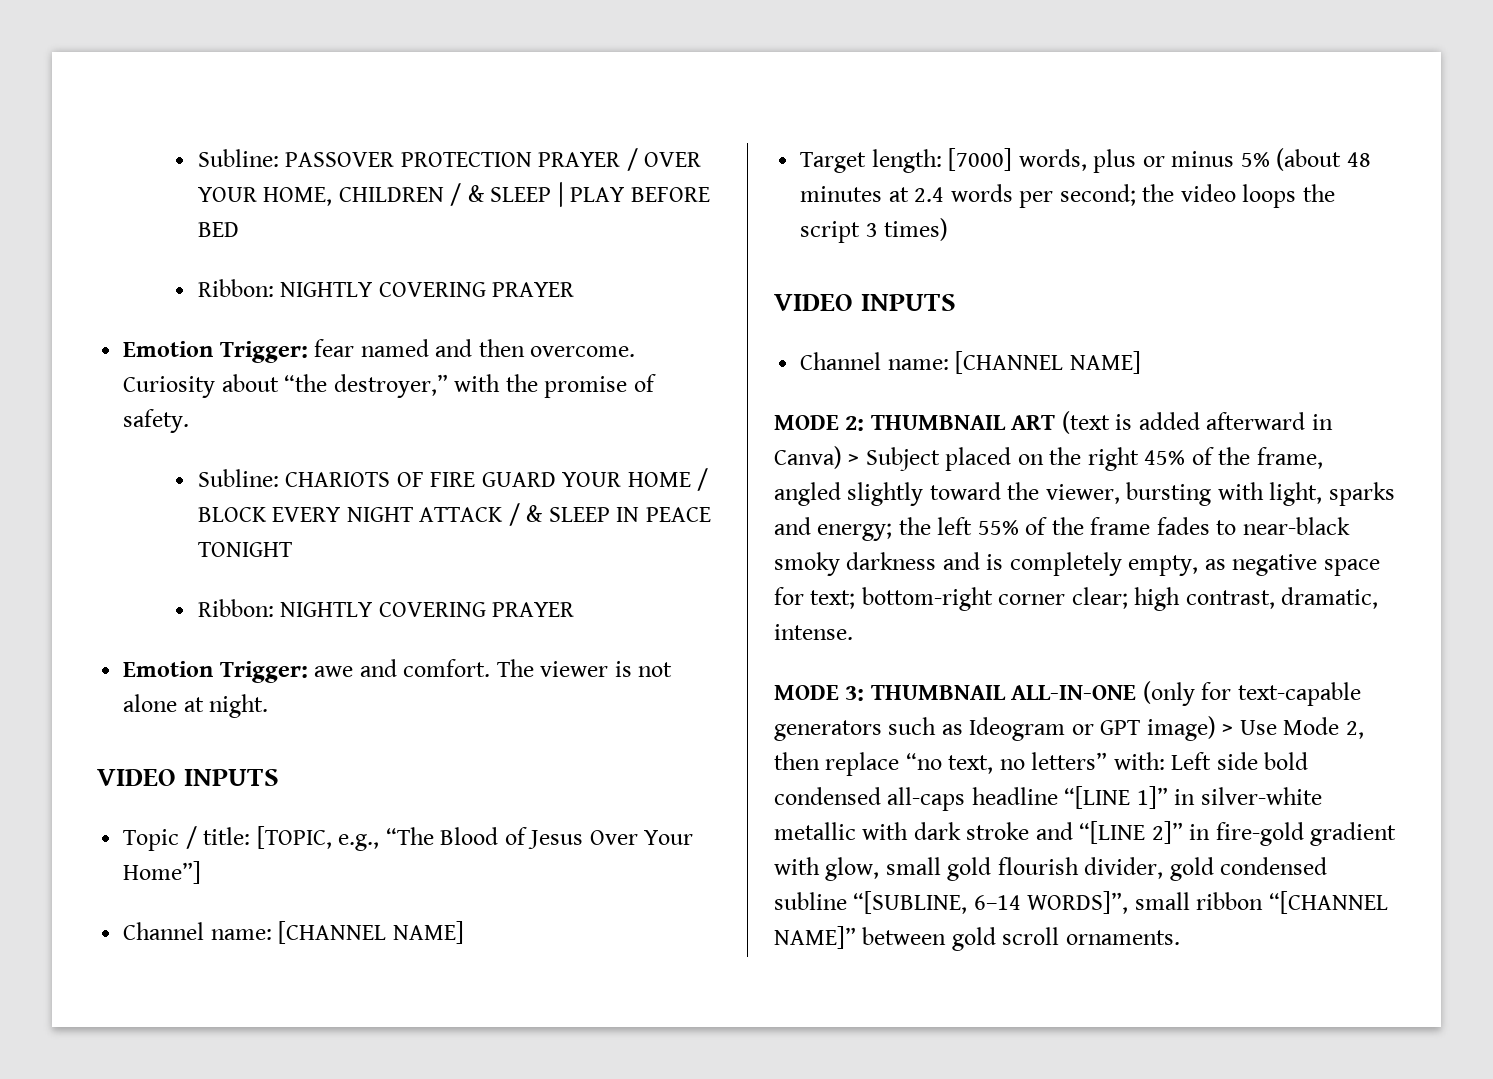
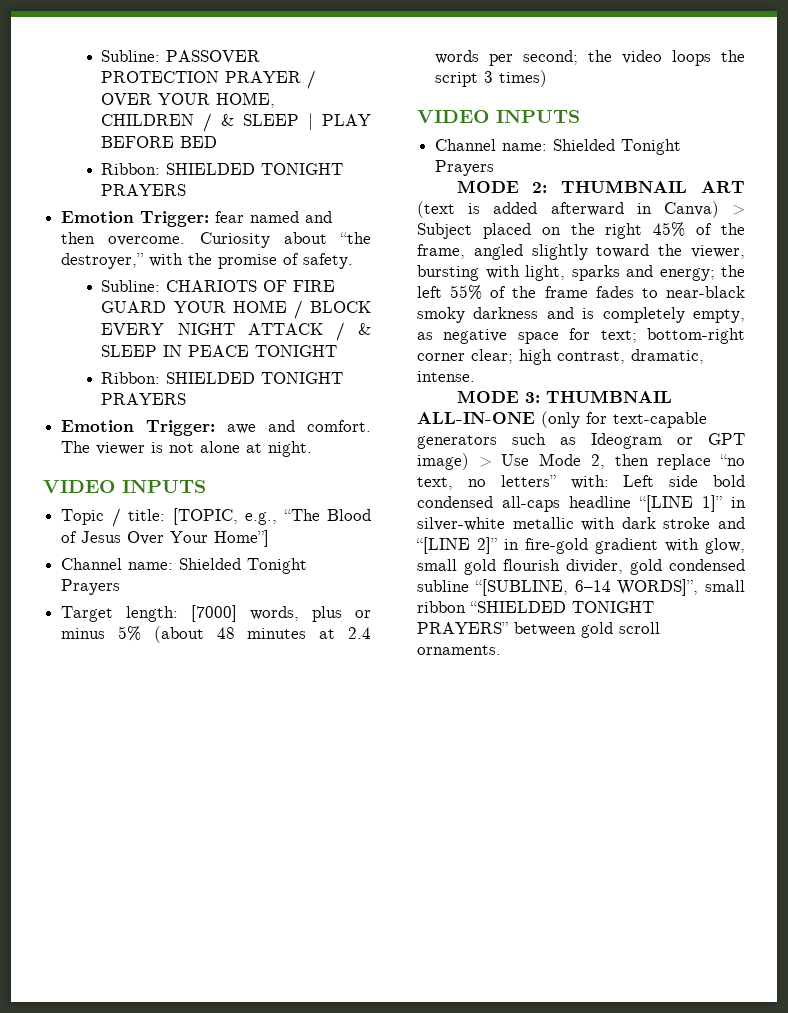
[280,282,575,297] NIGHTLY COVERING PRAYER -> [166,163,344,175] [101,184,187,196] SHIELDED TONIGHT PRAYERS
[280,602,575,617] NIGHTLY COVERING PRAYER -> [166,372,344,384] [101,393,187,405] SHIELDED TONIGHT PRAYERS
[278,921,464,944] [CHANNEL NAME] -> [179,558,308,574] [61,579,121,595] Shielded Tonight Prayers
[955,351,1141,374] [CHANNEL NAME] -> [553,139,682,155] [435,160,495,176] Shielded Tonight Prayers
[1268,891,1388,914] [774,926,856,949] “[CHANNEL NAME]” -> [470,601,654,613] [417,622,508,634] “SHIELDED TONIGHT PRAYERS”

